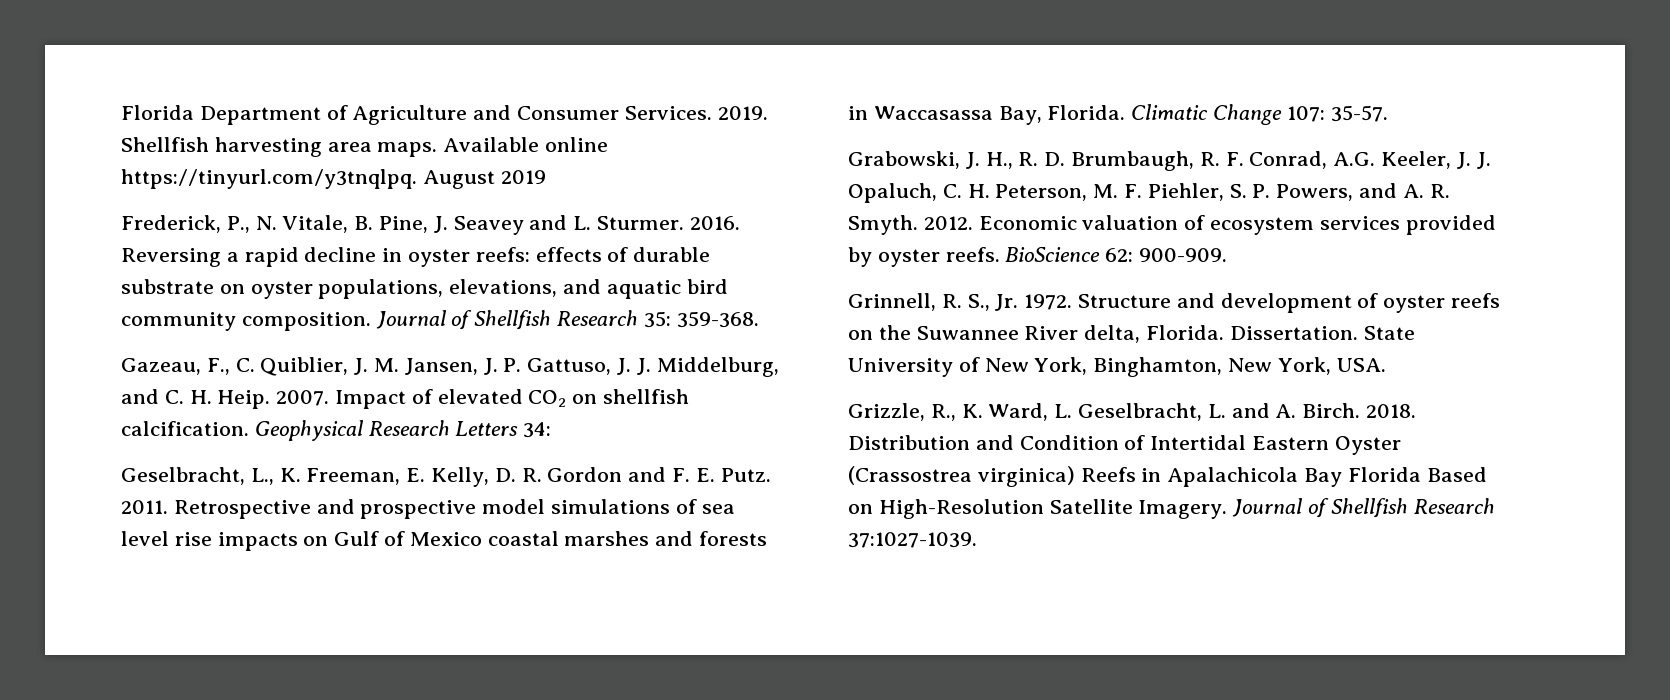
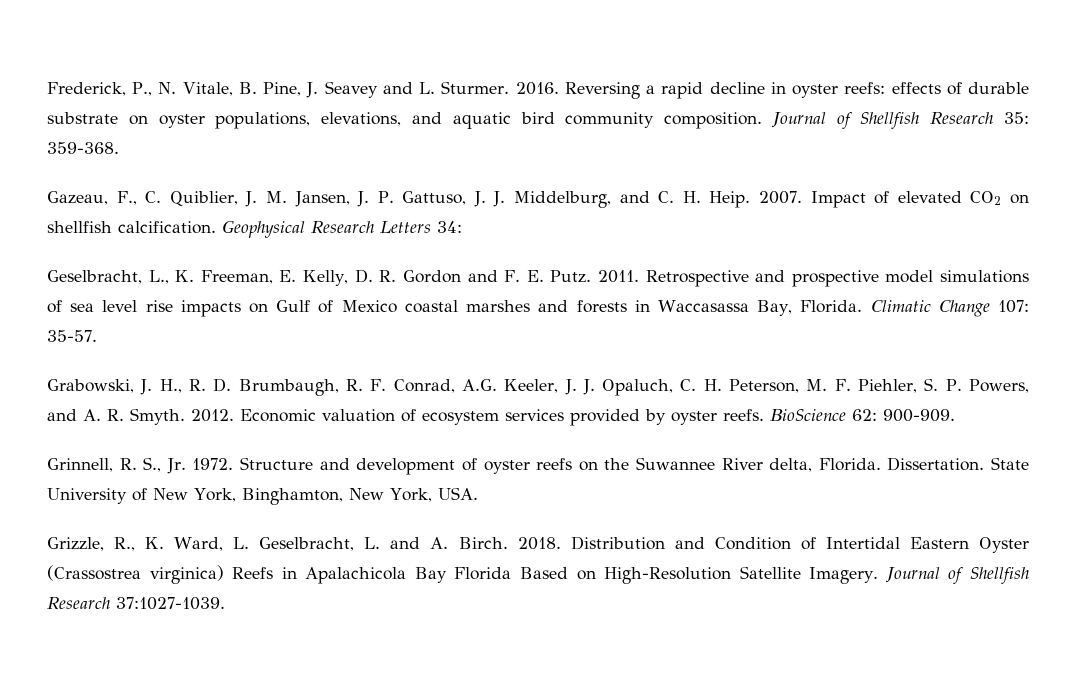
[121,105,768,125] [121,137,609,157] [121,169,546,189] Florida Department of Agriculture and Consumer Services. 2019. Shellfish harvesting area maps. Available online https://tinyurl.com/y3tnqlpq. August 2019 // -> (47, 89) none

